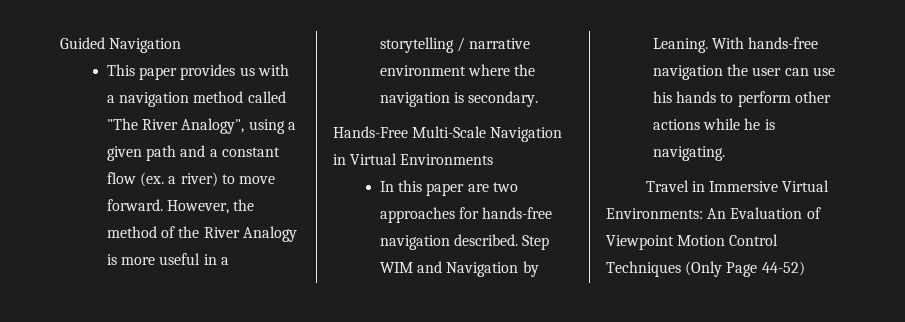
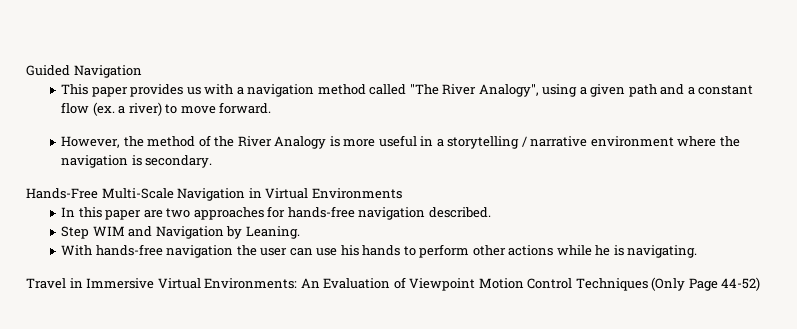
(163, 205) none -> (272, 108) //
(519, 240) none -> (491, 212) //
(708, 45) none -> (300, 232) //

